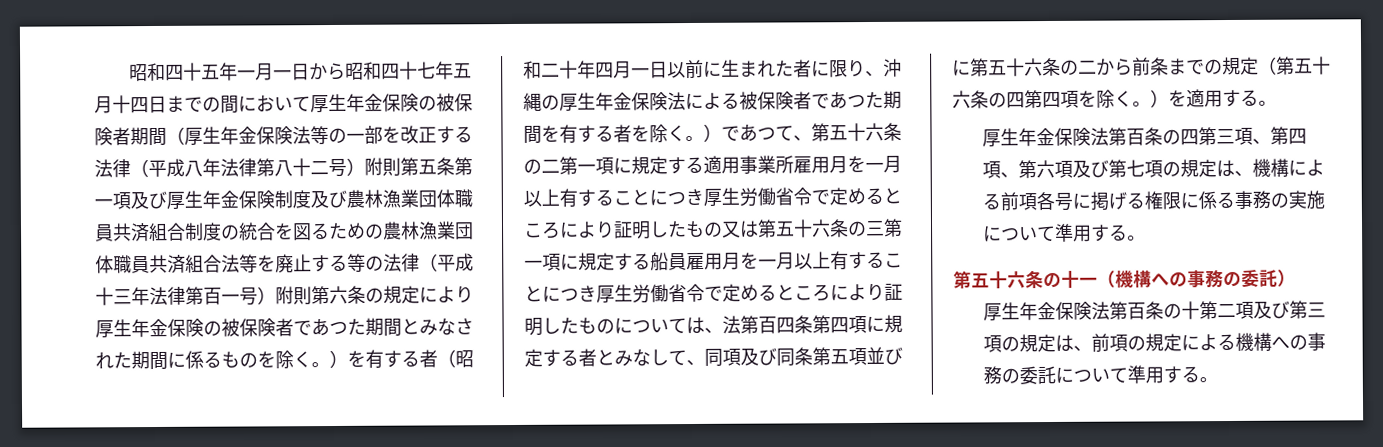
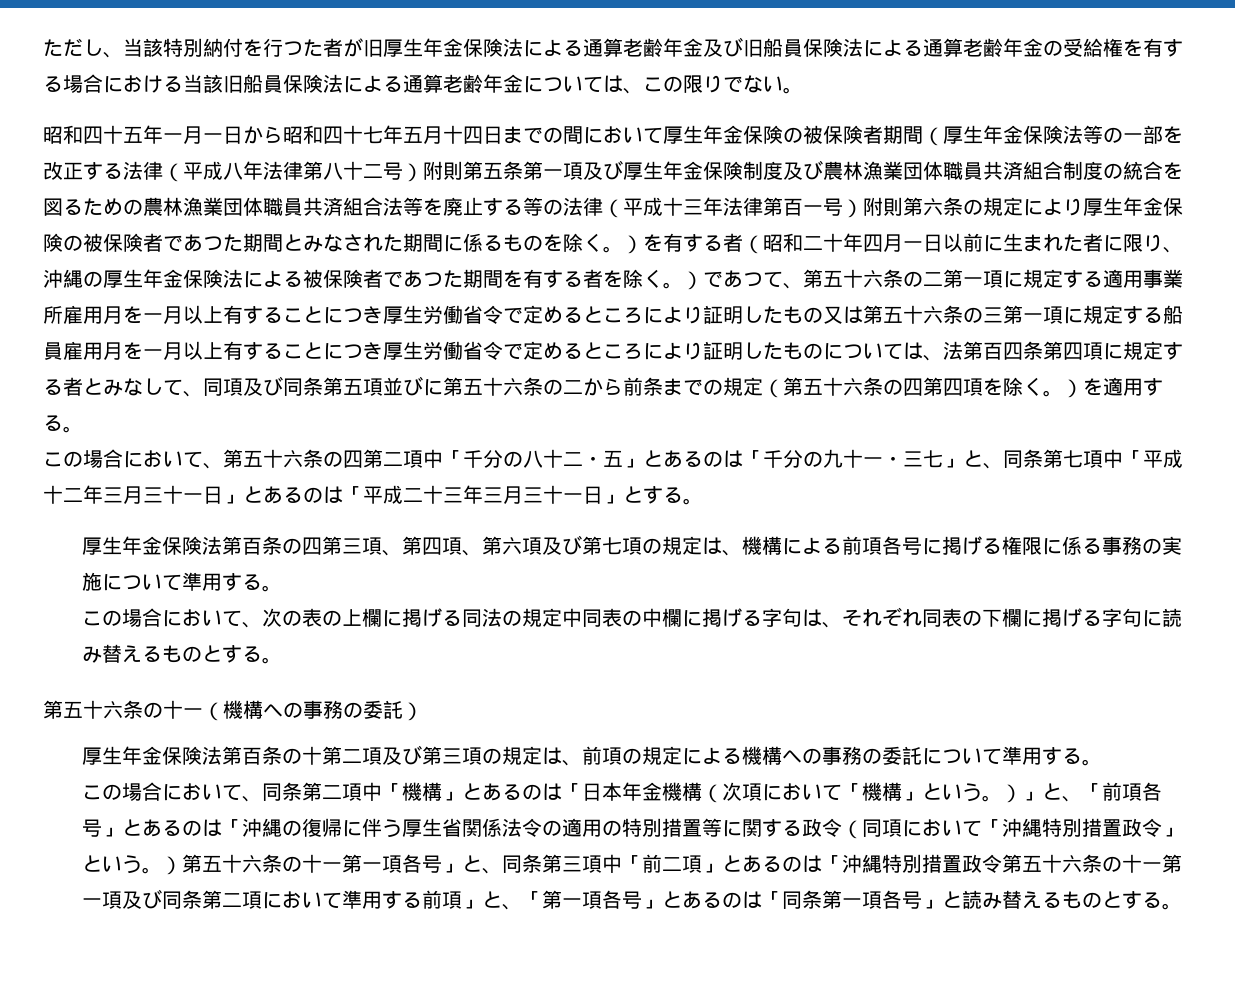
(128, 73) none -> [43,37,1183,58] [43,74,803,94] ただし、当該特別納付を行つた者が旧厚生年金保険法による通算老齢年金及び旧船員保険法による通算老齢年金の受給権を有する場合における当該旧船員保険法による通算老齢年金については、この限りでない。 //
(1277, 103) none -> [43,449,1183,469] [43,485,703,505] // この場合において、第五十六条の四第二項中「千分の八十二・五」とあるのは「千分の九十一・三七」と、同条第七項中「平成十二年三月三十一日」とあるのは「平成二十三年三月三十一日」とする。
(1147, 238) none -> [81,607,1182,628] [81,644,282,664] // この場合において、次の表の上欄に掲げる同法の規定中同表の中欄に掲げる字句は、それぞれ同表の下欄に掲げる字句に読み替えるものとする。
(1219, 380) none -> [81,782,1162,803] [81,818,1182,839] [81,854,1182,875] [81,889,1182,910] // この場合において、同条第二項中「機構」とあるのは「日本年金機構（次項において「機構」という。）」と、「前項各号」とあるのは「沖縄の復帰に伴う厚生省関係法令の適用の特別措置等に関する政令（同項において「沖縄特別措置政令」という。）第五十六条の十一第一項各号」と、同条第三項中「前二項」とあるのは「沖縄特別措置政令第五十六条の十一第一項及び同条第二項において準用する前項」と、「第一項各号」とあるのは「同条第一項各号」と読み替えるものとする。

